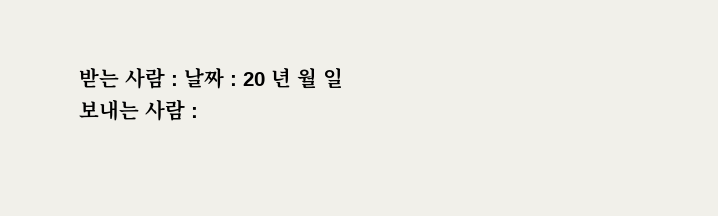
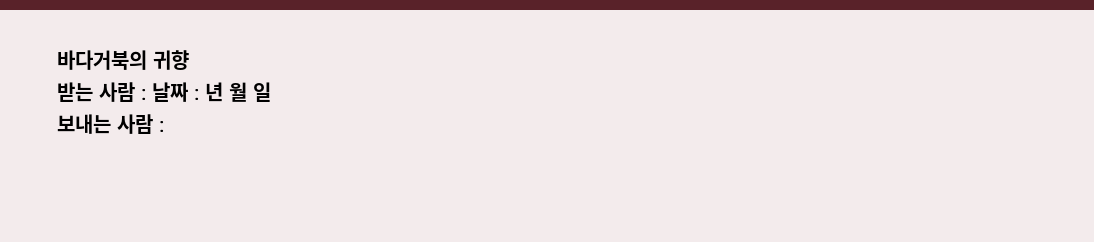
(79, 77) none -> [57,50,189,70] 바다거북의 귀향 //
[243,72,265,86] 20 -> (199, 94) none

